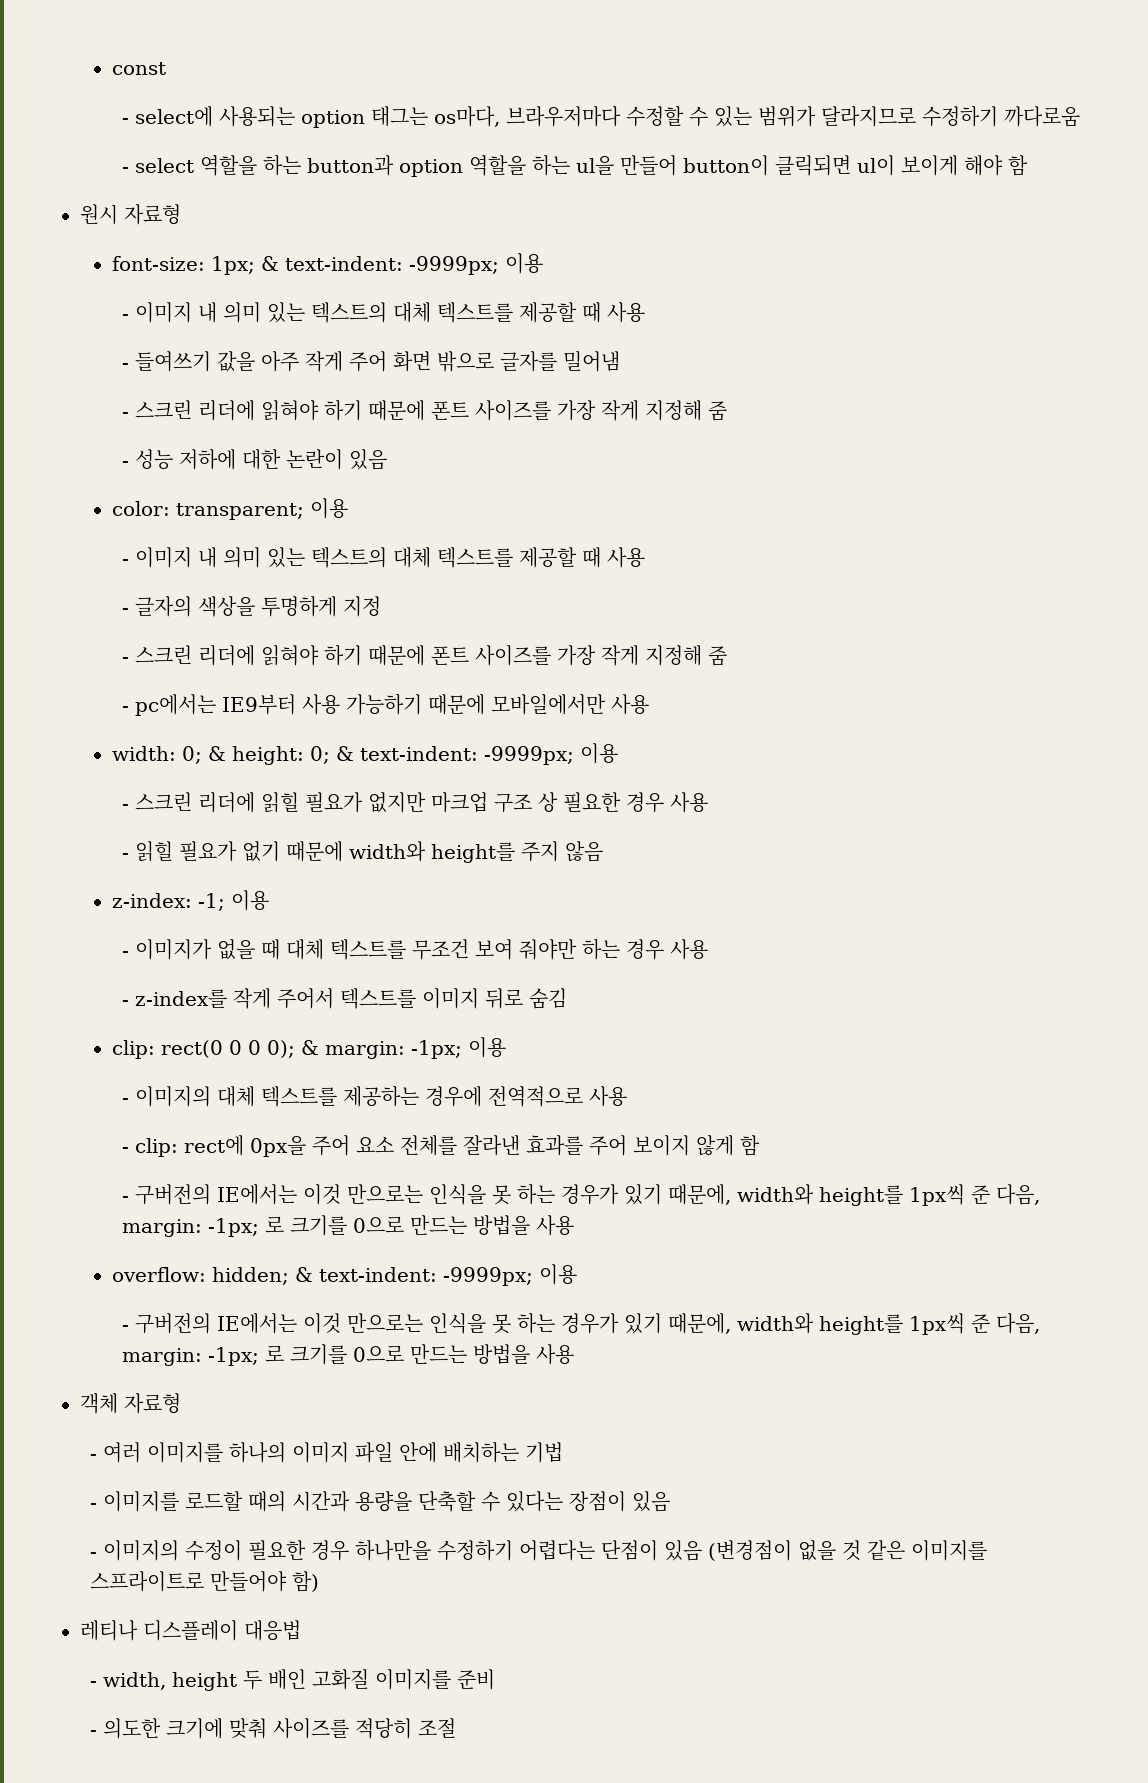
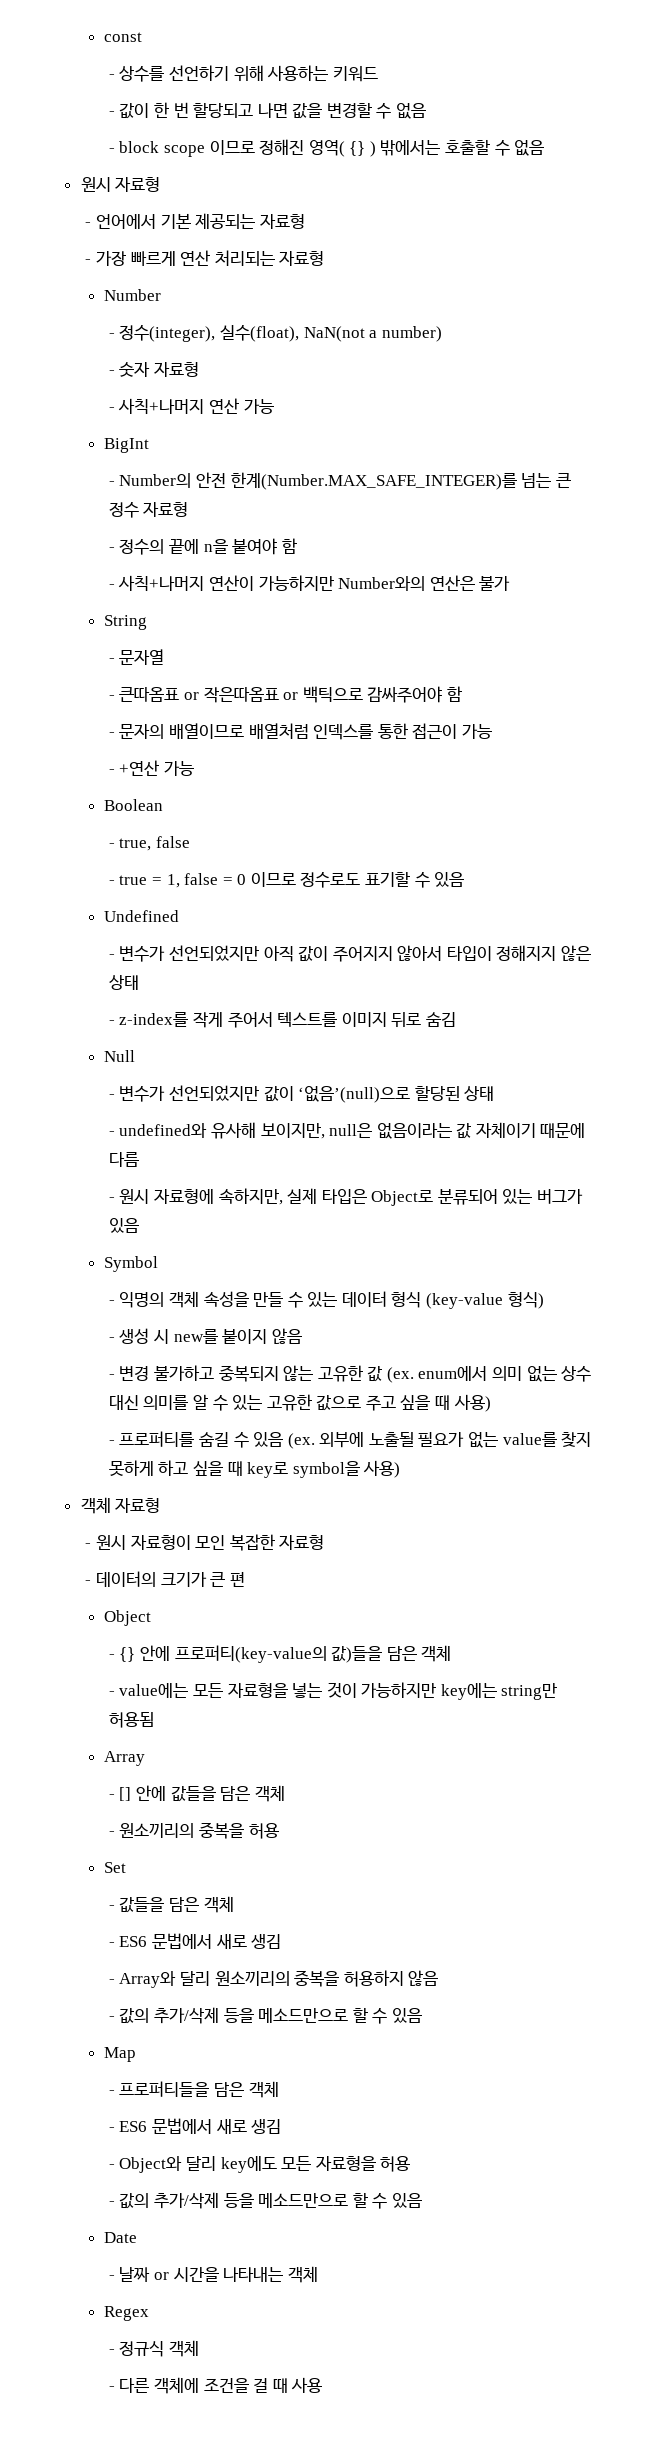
[135,106,1081,128] [122,155,1029,177] [80,204,181,225] [112,253,544,275] [122,302,646,323] [122,351,621,372] [122,400,728,421] [122,449,388,470] [112,498,349,520] [122,547,646,568] [122,596,382,617] [122,645,728,666] [122,694,650,716] [112,743,619,765] [122,792,709,813] [122,841,604,863] [112,890,270,911] [122,939,709,960] select에 사용되는 option 태그는 os마다, 브라우저마다 수정할 수 있는 범위가 달라지므로 수정하기 까다로움 // - select 역할을 하는 button과 option 역할을 하는 ul을 만들어 button이 클릭되면 ul이 보이게 해야 함 // 원시 자료형 // font-size: 1px; & text-indent: -9999px; 이용 // - 이미지 내 의미 있는 텍스트의 대체 텍스트를 제공할 때 사용 // - 들여쓰기 값을 아주 작게 주어 화면 밖으로 글자를 밀어냄 // - 스크린 리더에 읽혀야 하기 때문에 폰트 사이즈를 가장 작게 지정해 줌 // - 성능 저하에 대한 논란이 있음 // color: transparent; 이용 // - 이미지 내 의미 있는 텍스트의 대체 텍스트를 제공할 때 사용 // - 글자의 색상을 투명하게 지정 // - 스크린 리더에 읽혀야 하기 때문에 폰트 사이즈를 가장 작게 지정해 줌 // - pc에서는 IE9부터 사용 가능하기 때문에 모바일에서만 사용 // width: 0; & height: 0; & text-indent: -9999px; 이용 // - 스크린 리더에 읽힐 필요가 없지만 마크업 구조 상 필요한 경우 사용 // - 읽힐 필요가 없기 때문에 width와 height를 주지 않음 // z-index: -1; 이용 // - 이미지가 없을 때 대체 텍스트를 무조건 보여 줘야만 하는 경우 사용 -> [119,65,378,82] [108,102,427,119] [108,139,545,157] [80,177,161,192] [85,213,305,229] [85,250,325,266] [104,289,162,301] [108,325,442,342] [108,362,199,377] [108,398,274,415] [104,438,150,453] [108,472,571,490] [108,502,189,518] [108,538,297,555] [108,575,511,592] [104,615,148,630] [108,649,165,665] [108,686,462,703] [108,723,492,740] [108,760,194,776] [104,799,164,811] [108,836,190,851] [108,871,465,888] [104,910,180,922] [108,945,592,962] [108,975,139,990] 상수를 선언하기 위해 사용하는 키워드 // - 값이 한 번 할당되고 나면 값을 변경할 수 없음 // - block scope 이므로 정해진 영역( {} ) 밖에서는 호출할 수 없음 // 원시 자료형 // - 언어에서 기본 제공되는 자료형 // - 가장 빠르게 연산 처리되는 자료형 // Number // - 정수(integer), 실수(float), NaN(not a number) // - 숫자 자료형 // - 사칙+나머지 연산 가능 // BigInt // - Number의 안전 한계(Number.MAX_SAFE_INTEGER)를 넘는 큰 정수 자료형 // - 정수의 끝에 n을 붙여야 함 // - 사칙+나머지 연산이 가능하지만 Number와의 연산은 불가 // String // - 문자열 // - 큰따옴표 or 작은따옴표 or 백틱으로 감싸주어야 함 // - 문자의 배열이므로 배열처럼 인덱스를 통한 접근이 가능 // - +연산 가능 // Boolean // - true, false // - true = 1, false = 0 이므로 정수로도 표기할 수 있음 // Undefined // - 변수가 선언되었지만 아직 값이 주어지지 않아서 타입이 정해지지 않은 상태
[112,1037,507,1059] [122,1086,628,1107] [122,1135,761,1157] [122,1184,1041,1206] [122,1215,575,1237] [112,1264,578,1286] [122,1313,1041,1335] [122,1344,575,1366] [80,1393,181,1414] [90,1442,564,1463] [90,1491,671,1512] [90,1540,988,1561] [90,1571,320,1592] [80,1620,301,1641] [90,1669,496,1691] [90,1718,457,1739] clip: rect(0 0 0 0); & margin: -1px; 이용 // - 이미지의 대체 텍스트를 제공하는 경우에 전역적으로 사용 // - clip: rect에 0px을 주어 요소 전체를 잘라낸 효과를 주어 보이지 않게 함 // - 구버전의 IE에서는 이것 만으로는 인식을 못 하는 경우가 있기 때문에, width와 height를 1px씩 준 다음, margin: -1px; 로 크기를 0으로 만드는 방법을 사용 // overflow: hidden; & text-indent: -9999px; 이용 // - 구버전의 IE에서는 이것 만으로는 인식을 못 하는 경우가 있기 때문에, width와 height를 1px씩 준 다음, margin: -1px; 로 크기를 0으로 만드는 방법을 사용 // 객체 자료형 // - 여러 이미지를 하나의 이미지 파일 안에 배치하는 기법 // - 이미지를 로드할 때의 시간과 용량을 단축할 수 있다는 장점이 있음 // - 이미지의 수정이 필요한 경우 하나만을 수정하기 어렵다는 단점이 있음 (변경점이 없을 것 같은 이미지를 스프라이트로 만들어야 함) // 레티나 디스플레이 대응법 // - width, height 두 배인 고화질 이미지를 준비 // - 의도한 크기에 맞춰 사이즈를 적당히 조절 -> [104,1050,136,1062] [108,1085,495,1103] [108,1122,586,1139] [108,1152,139,1167] [108,1188,584,1206] [108,1218,139,1233] [104,1256,159,1272] [108,1291,544,1309] [108,1328,302,1344] [108,1365,592,1383] [108,1394,491,1412] [108,1431,592,1449] [108,1460,401,1478] [80,1497,161,1514] [85,1534,325,1551] [85,1571,245,1587] [104,1610,152,1626] [108,1645,452,1663] [108,1682,558,1700] [108,1712,154,1728] [104,1751,146,1766] [108,1785,285,1802] [108,1822,279,1839] [104,1862,127,1873] [108,1896,234,1913] [108,1933,282,1949] [108,1970,439,1988] [108,2007,422,2024] [104,2047,137,2062] [108,2081,279,2098] [108,2118,282,2134] [108,2156,411,2173] [108,2192,422,2209] [104,2232,138,2243] [108,2266,318,2283] [104,2306,150,2321] [108,2340,199,2357] [108,2377,323,2394] Null // - 변수가 선언되었지만 값이 ‘없음’(null)으로 할당된 상태 // - undefined와 유사해 보이지만, null은 없음이라는 값 자체이기 때문에 다름 // - 원시 자료형에 속하지만, 실제 타입은 Object로 분류되어 있는 버그가 있음 // Symbol // - 익명의 객체 속성을 만들 수 있는 데이터 형식 (key-value 형식) // - 생성 시 new를 붙이지 않음 // - 변경 불가하고 중복되지 않는 고유한 값 (ex. enum에서 의미 없는 상수 대신 의미를 알 수 있는 고유한 값으로 주고 싶을 때 사용) // - 프로퍼티를 숨길 수 있음 (ex. 외부에 노출될 필요가 없는 value를 찾지 못하게 하고 싶을 때 key로 symbol을 사용) // 객체 자료형 // - 원시 자료형이 모인 복잡한 자료형 // - 데이터의 크기가 큰 편 // Object // - {} 안에 프로퍼티(key-value의 값)들을 담은 객체 // - value에는 모든 자료형을 넣는 것이 가능하지만 key에는 string만 허용됨 // Array // - [] 안에 값들을 담은 객체 // - 원소끼리의 중복을 허용 // Set // - 값들을 담은 객체 // - ES6 문법에서 새로 생김 // - Array와 달리 원소끼리의 중복을 허용하지 않음 // - 값의 추가/삭제 등을 메소드만으로 할 수 있음 // Map // - 프로퍼티들을 담은 객체 // - ES6 문법에서 새로 생김 // - Object와 달리 key에도 모든 자료형을 허용 // - 값의 추가/삭제 등을 메소드만으로 할 수 있음 // Date // - 날짜 or 시간을 나타내는 객체 // Regex // - 정규식 객체 // - 다른 객체에 조건을 걸 때 사용

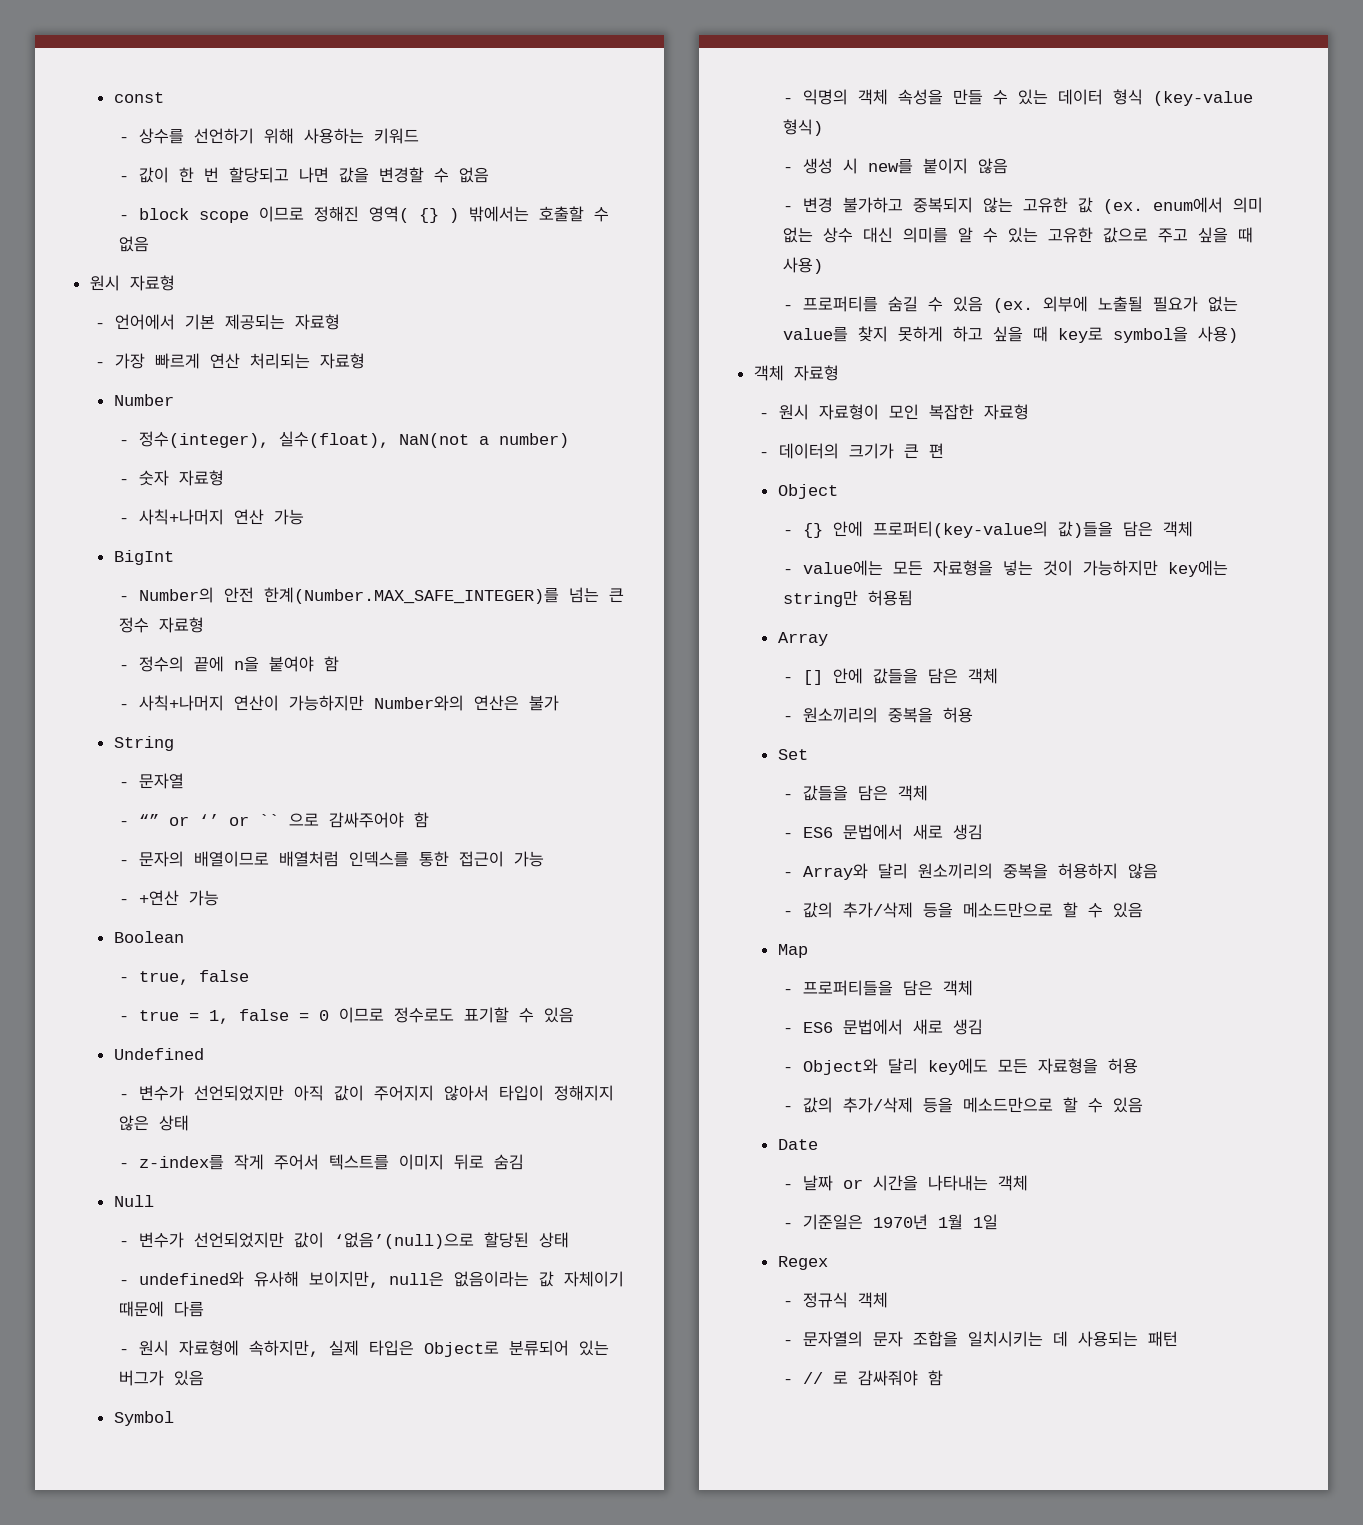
[119,686,363,703] 큰따옴표 or 작은따옴표 or 백틱으로 -> [138,813,319,826] “” or ‘’ or `` 으로
(318, 2274) none -> [782,1214,998,1230] // - 기준일은 1970년 1월 1일
[119,2377,323,2394] 다른 객체에 조건을 걸 때 사용 -> [802,1331,1178,1347] [782,1370,943,1386] 문자열의 문자 조합을 일치시키는 데 사용되는 패턴 // - // 로 감싸줘야 함

